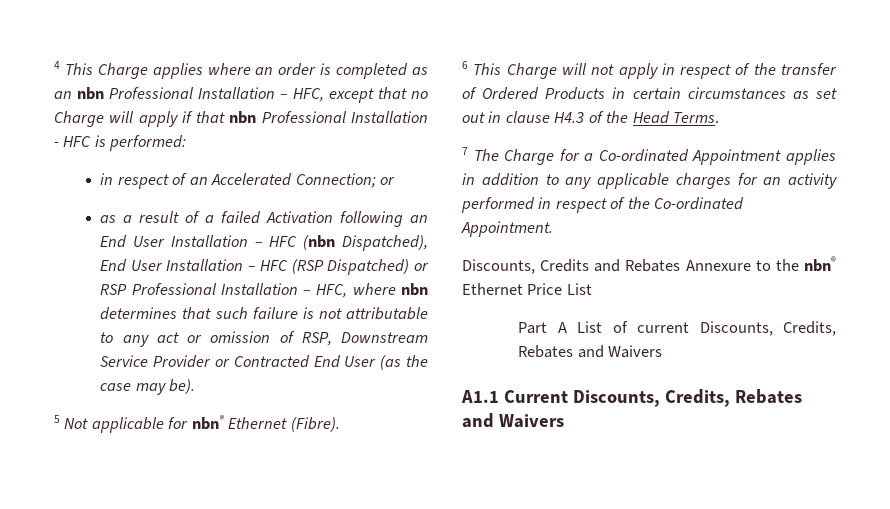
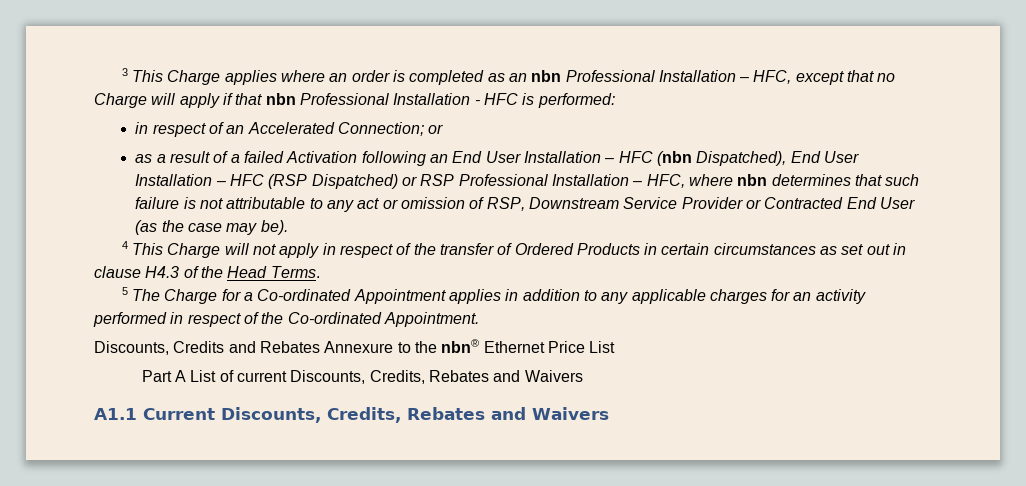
[54,61,60,69] 4 -> [121,68,128,76] 3
[54,415,340,433] [462,61,468,69] 5 Not applicable for nbn® Ethernet (Fibre). // 6 -> [121,241,128,249] 4
[462,147,468,155] 7 -> [121,287,128,295] 5

